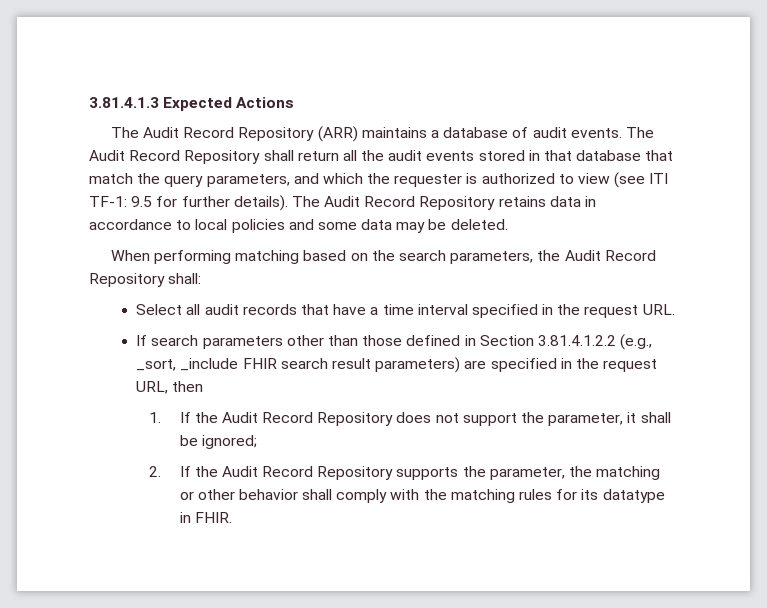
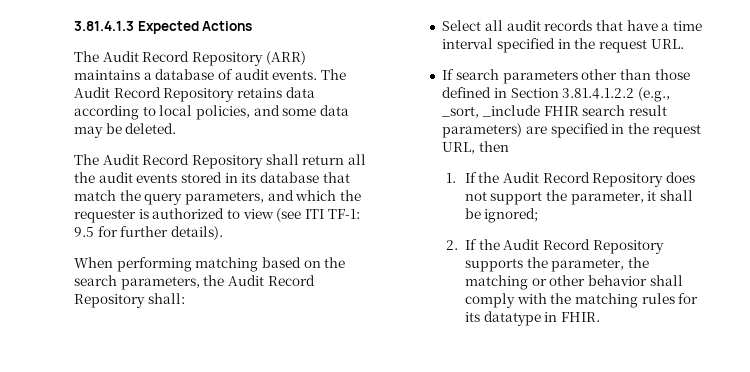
(261, 157) none -> [236,87,315,98] [74,105,349,120] [74,123,177,138] [74,154,263,169] retains data according to local policies, and some data may be deleted. // The Audit Record Repository
[544,150,573,161] that -> [241,173,257,183] its
[291,196,597,210] [89,219,508,233] The Audit Record Repository retains data in accordance to local policies and some data may be deleted. -> (223, 233) none

